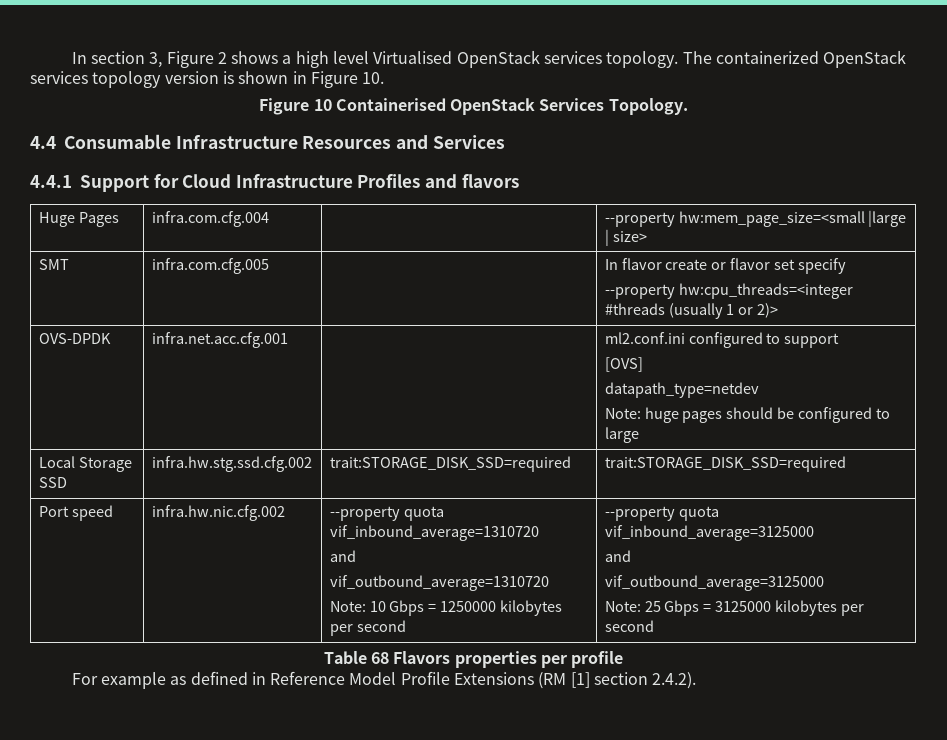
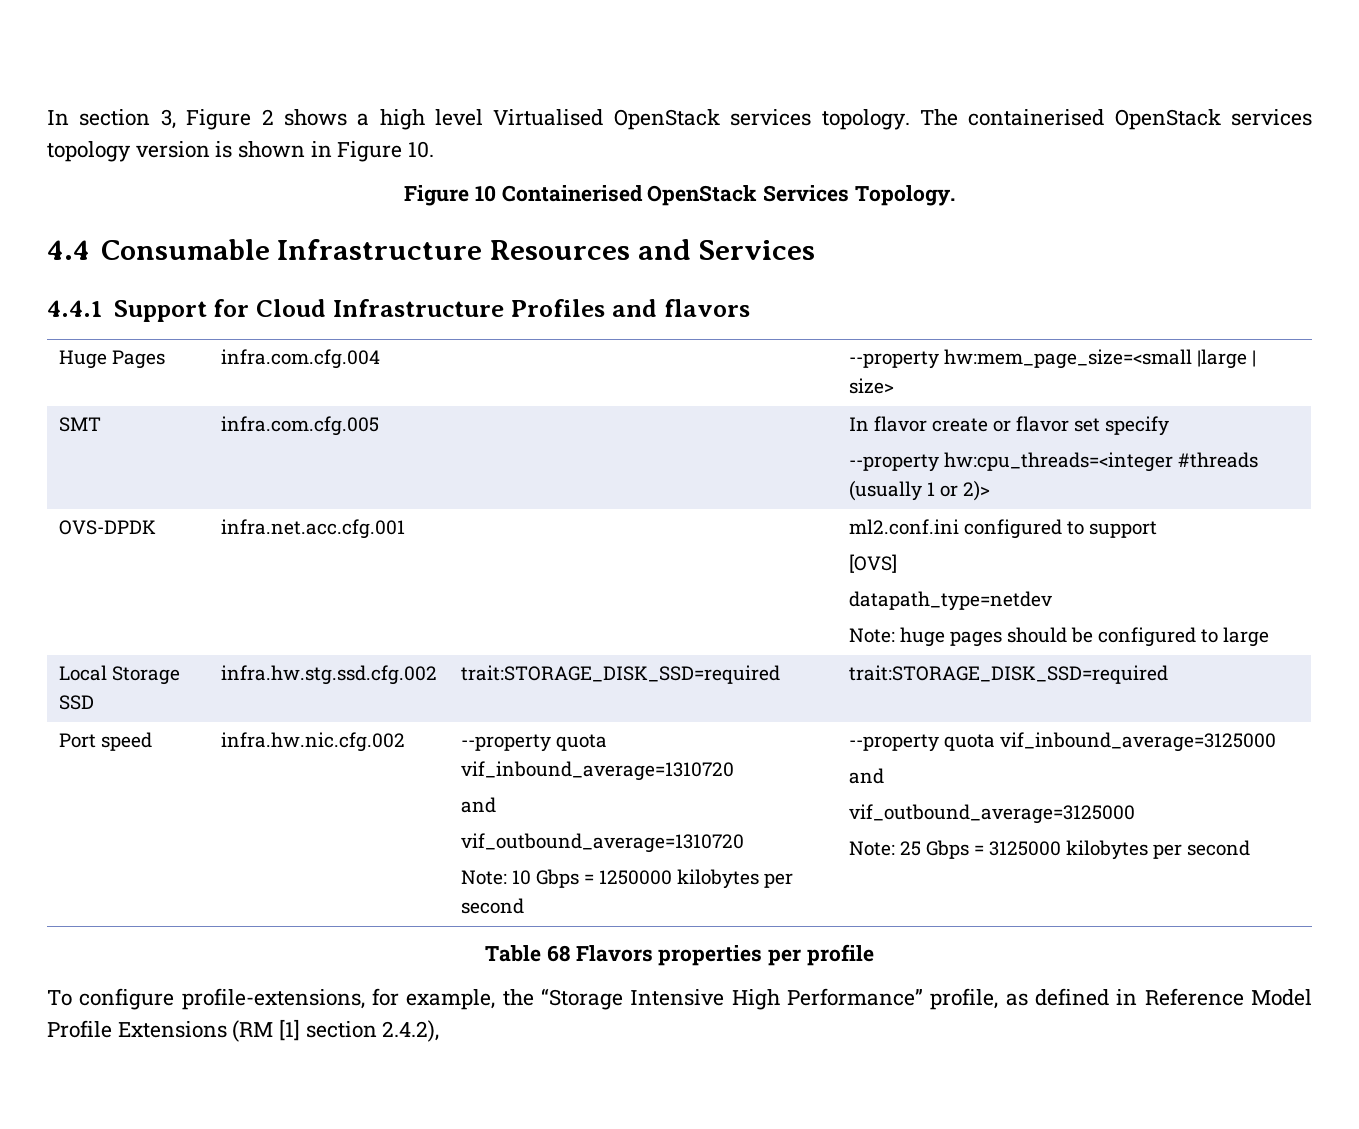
[716,51,820,64] containerized -> [968,109,1105,126] containerised
[71,672,166,689] For example -> [47,988,999,1010] To configure profile-extensions, for example, the “Storage Intensive High Performance” profile,
[652,672,697,689] 2.4.2). -> [382,1020,440,1042] 2.4.2),

